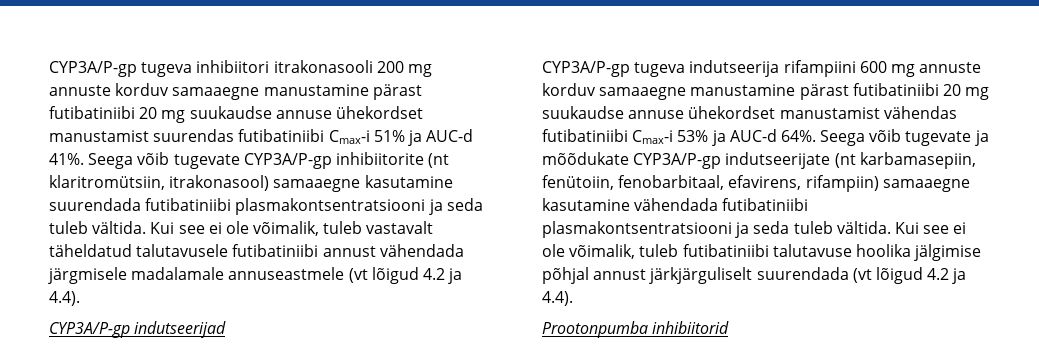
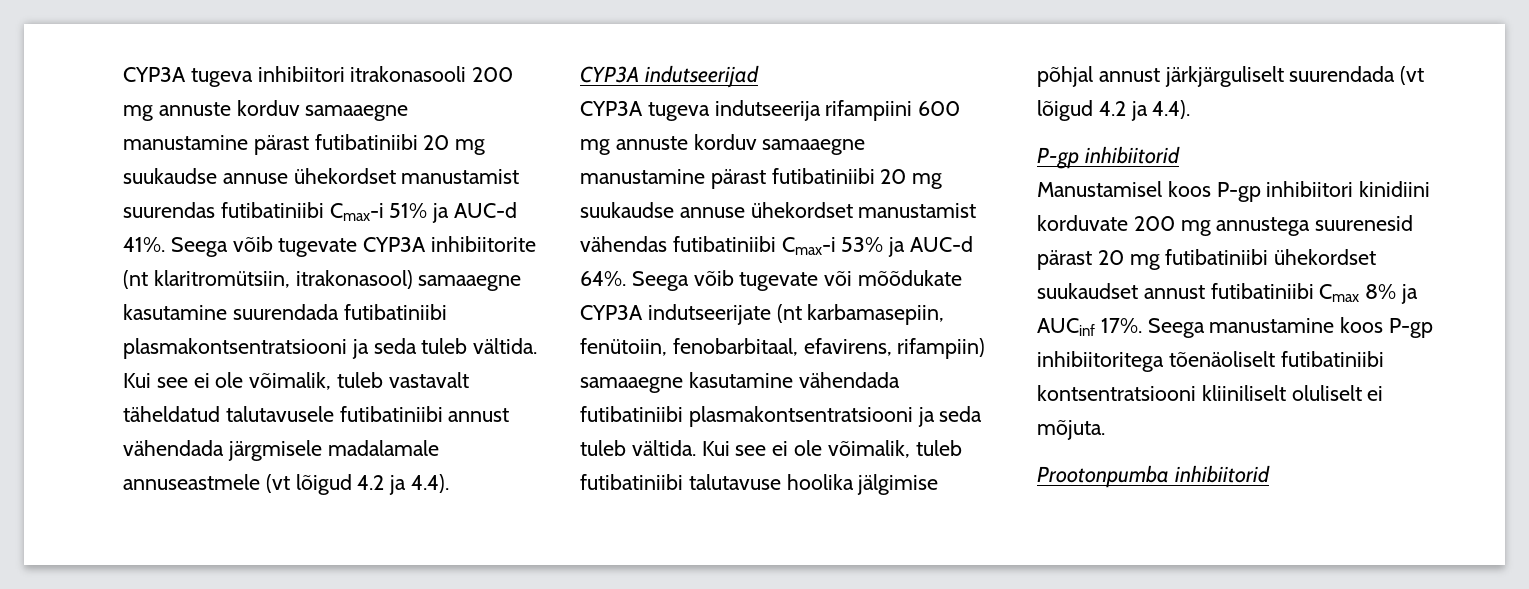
[49,61,137,77] CYP3A/P-gp -> [123,67,186,82] CYP3A
[243,153,332,169] CYP3A/P-gp -> [363,237,427,252] CYP3A
[49,322,130,338] CYP3A/P-gp -> [580,66,639,83] CYP3A
[542,61,630,77] CYP3A/P-gp -> [580,101,643,116] CYP3A
[974,130,989,146] [542,152,722,169] ja mõõdukate CYP3A/P-gp -> [824,270,963,286] [580,305,643,320] või mõõdukate CYP3A
(573, 298) none -> [1037,146,1180,169] [1037,181,1431,202] [1037,215,1414,236] [1037,249,1377,270] [1037,283,1419,304] [1037,317,1434,338] [1037,351,1384,372] [1037,385,1384,401] [1037,420,1105,440] // P-gp inhibiitorid // Manustamisel koos P-gp inhibiitori kinidiini korduvate 200 mg annustega suurenesid pärast 20 mg futibatiniibi ühekordset suukaudset annust futibatiniibi Cmax 8% ja AUCinf 17%. Seega manustamine koos P-gp inhibiitoritega tõenäoliselt futibatiniibi kontsentratsiooni kliiniliselt oluliselt ei mõjuta.

